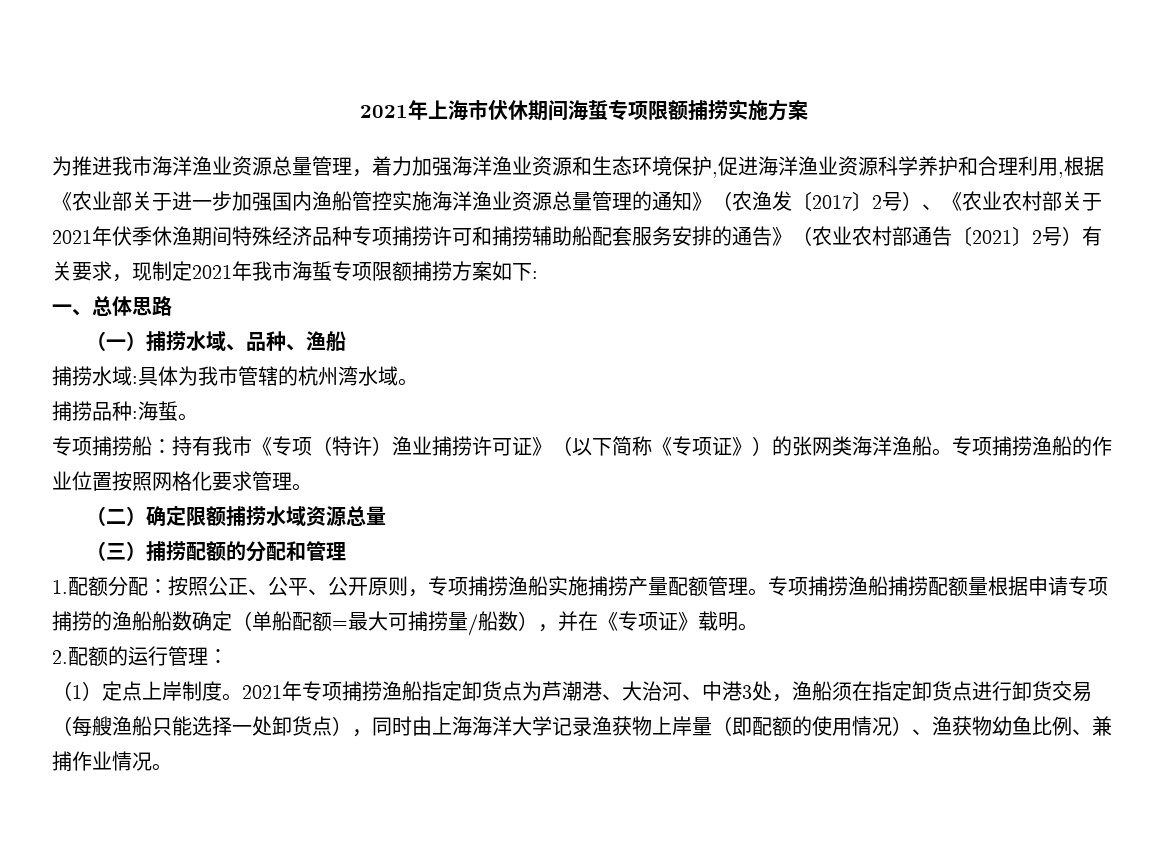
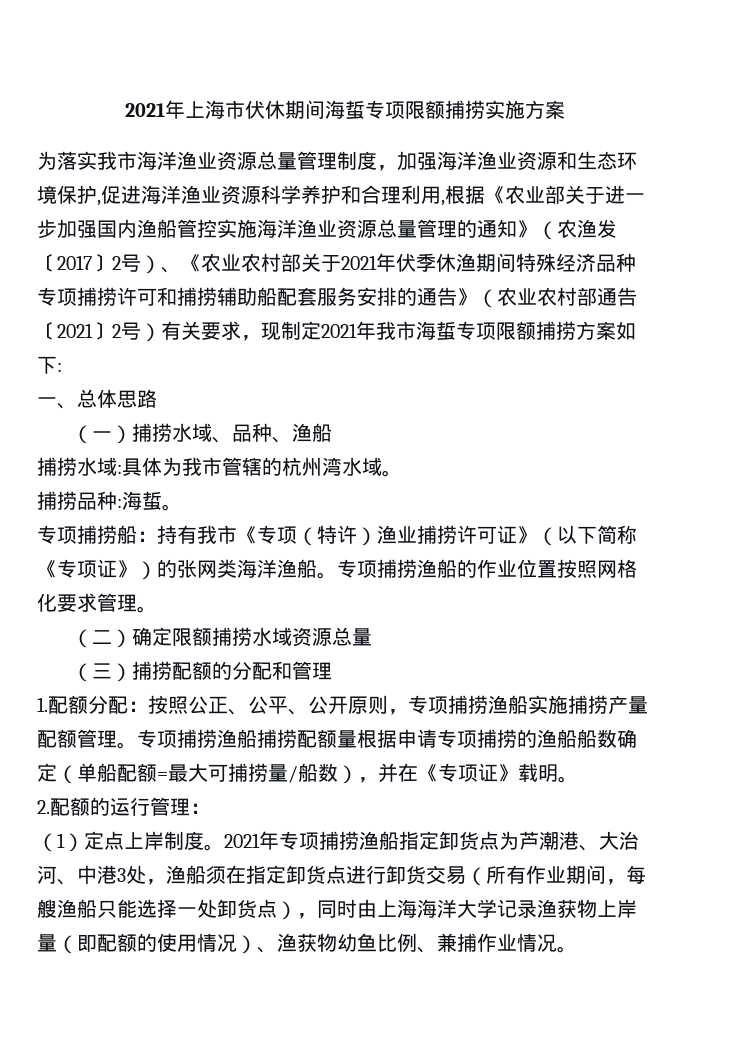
[72,156,112,176] 推进 -> [57,151,97,170] 落实
[352,156,412,177] ，着力 -> [337,151,397,171] 制度，
(72, 726) none -> [486,865,626,885] 所有作业期间，

